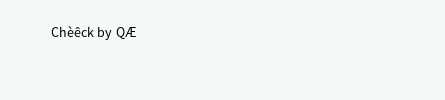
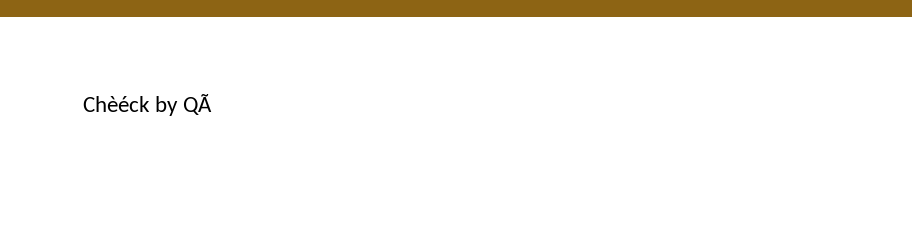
[51,26,136,40] Chèêck by QÆ -> [83,94,213,116] Chèéck by QÃ

